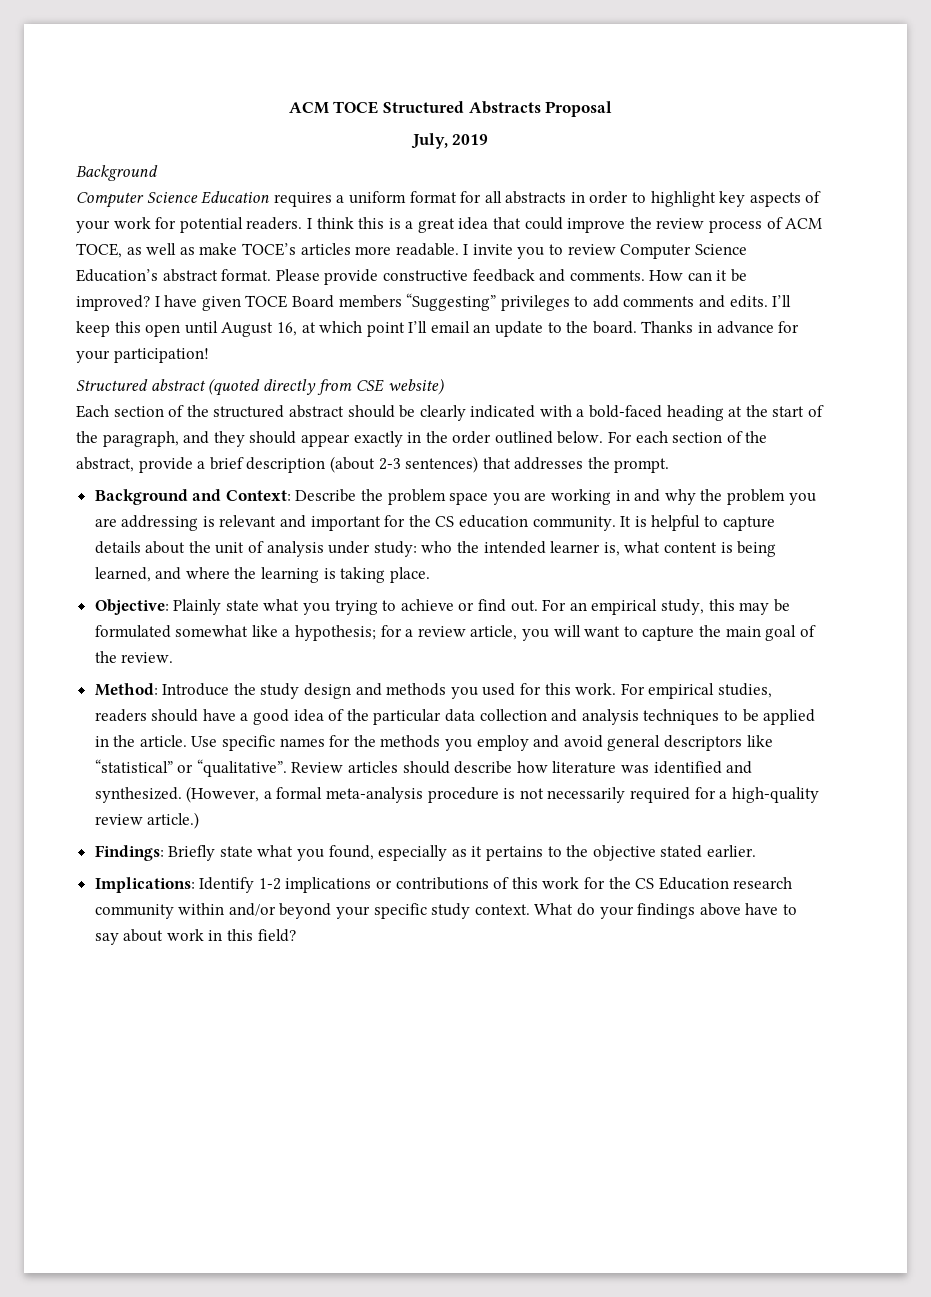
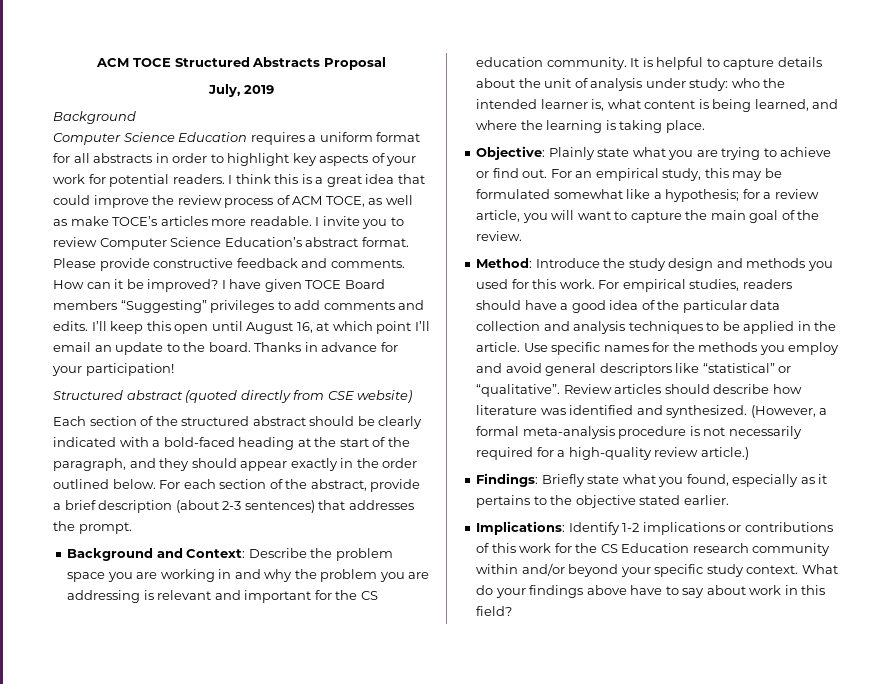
(331, 609) none -> [696,150,718,157] are

